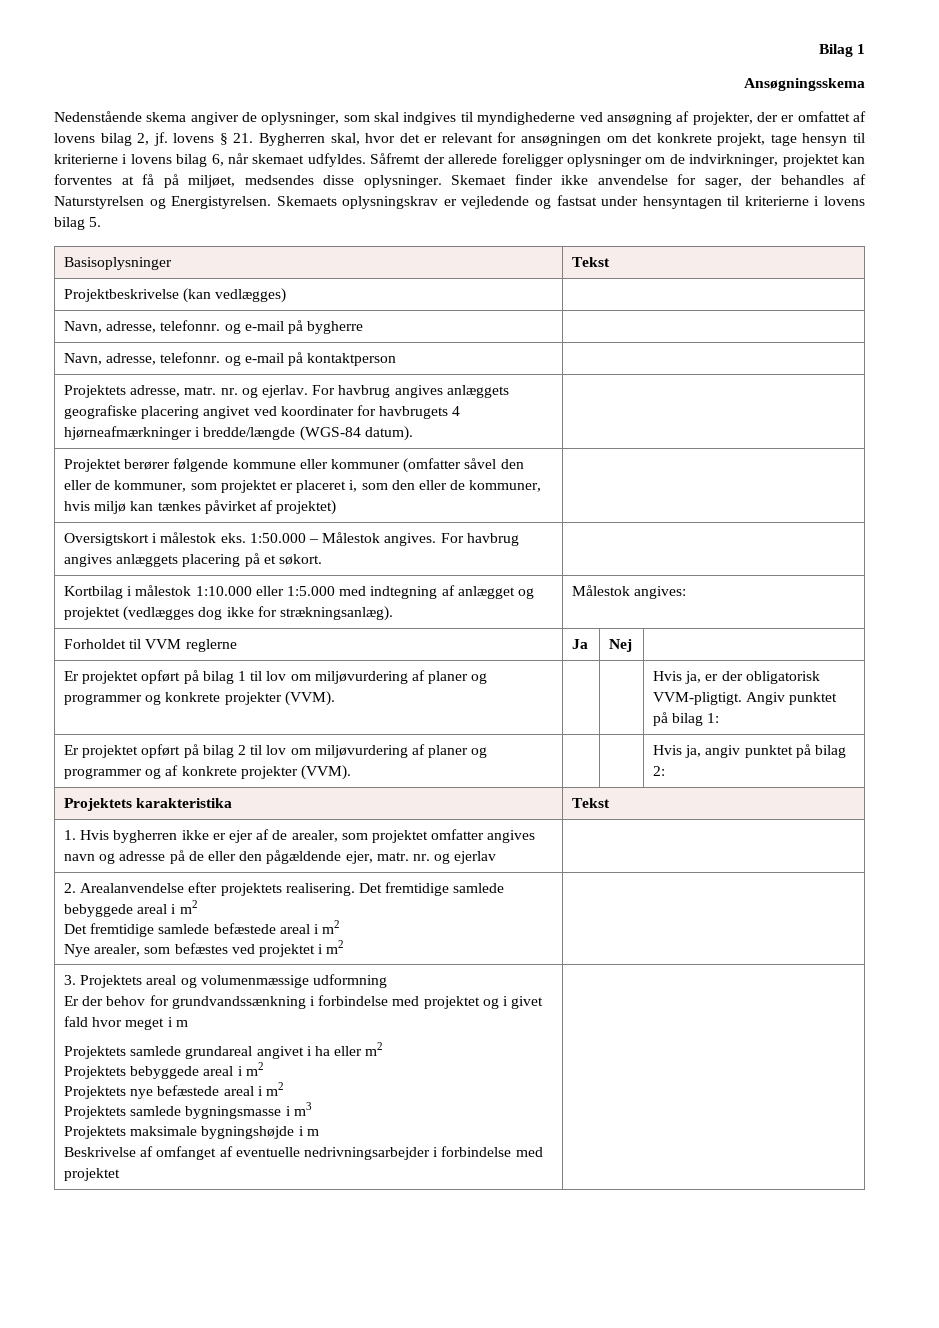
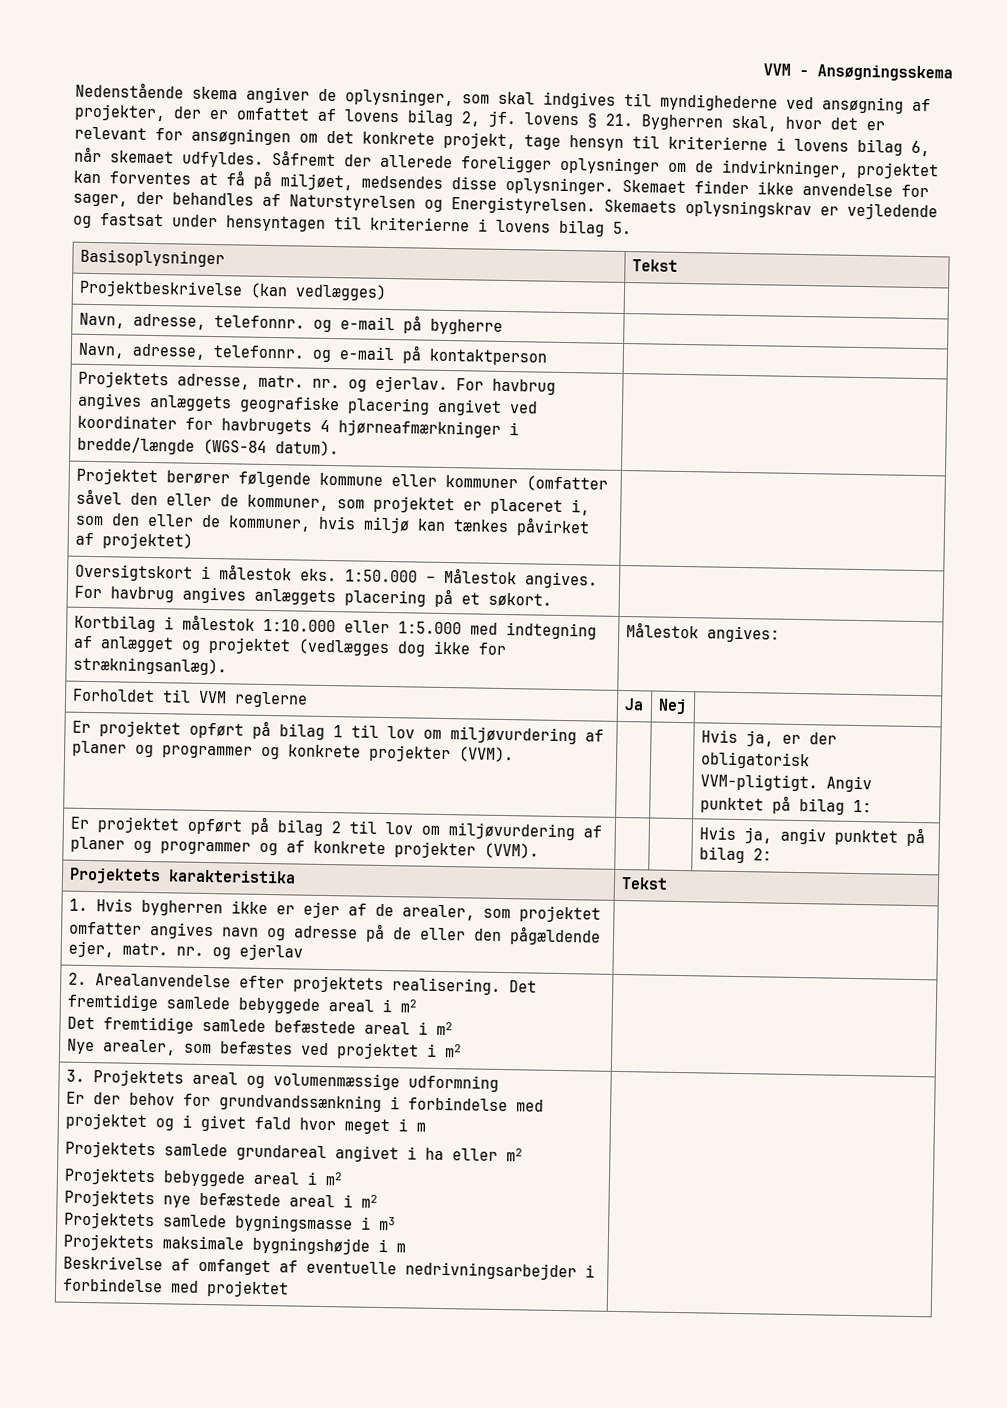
[818,44,865,57] Bilag 1 // -> [763,63,809,77] VVM -

